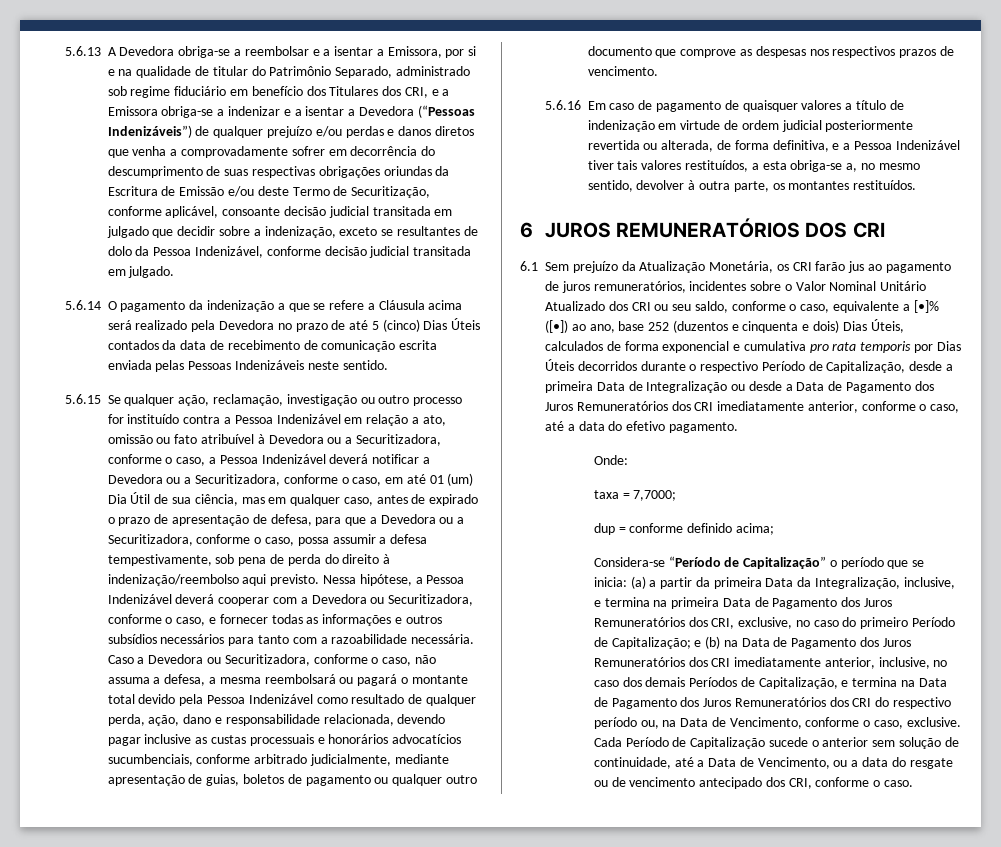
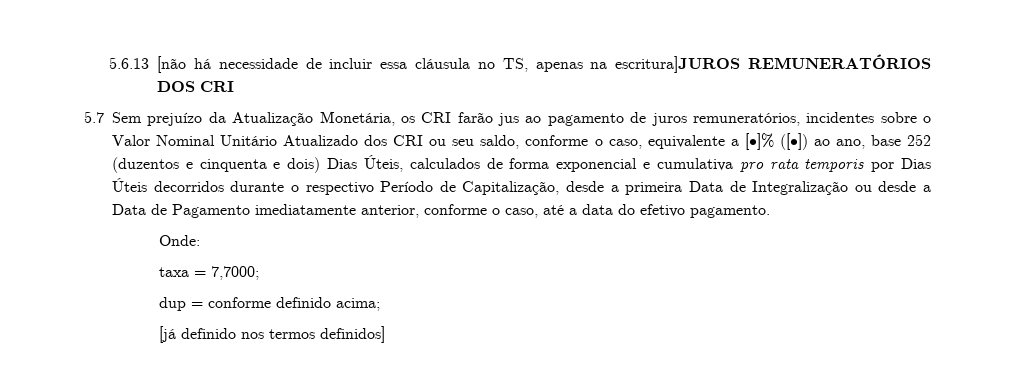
[107,46,477,58] [107,66,470,78] [107,86,450,98] [107,105,475,118] [107,125,474,138] [107,146,436,158] [107,166,450,178] [107,186,431,198] [107,206,453,218] [106,226,478,238] [107,246,472,258] [107,266,175,278] [64,300,463,312] [107,318,481,332] [107,340,438,352] [107,360,388,372] [64,394,463,406] [107,414,446,426] [107,434,441,446] [107,454,430,466] [107,473,474,486] [107,492,479,506] [107,514,465,526] [107,534,428,546] [107,554,391,566] [107,574,465,586] [107,594,474,606] [107,614,442,626] [107,634,475,646] [107,654,436,666] [107,674,468,686] [107,694,476,706] [107,714,446,726] [107,734,462,746] [107,754,449,766] [107,774,477,786] [587,46,954,58] [587,66,658,76] [544,100,904,112] [587,120,914,132] [587,140,960,152] [587,160,920,172] [587,180,917,192] [520,222,611,238] A Devedora obriga-se a reembolsar e a isentar a Emissora, por si e na qualidade de titular do Patrimônio Separado, administrado sob regime fiduciário em benefício dos Titulares dos CRI, e a Emissora obriga-se a indenizar e a isentar a Devedora (“Pessoas Indenizáveis”) de qualquer prejuízo e/ou perdas e danos diretos que venha a comprovadamente sofrer em decorrência do descumprimento de suas respectivas obrigações oriundas da Escritura de Emissão e/ou deste Termo de Securitização, conforme aplicável, consoante decisão judicial transitada em julgado que decidir sobre a indenização, exceto se resultantes de dolo da Pessoa Indenizável, conforme decisão judicial transitada em julgado. // 5.6.14 O pagamento da indenização a que se refere a Cláusula acima será realizado pela Devedora no prazo de até 5 (cinco) Dias Úteis contados da data de recebimento de comunicação escrita enviada pelas Pessoas Indenizáveis neste sentido. // 5.6.15 Se qualquer ação, reclamação, investigação ou outro processo for instituído contra a Pessoa Indenizável em relação a ato, omissão ou fato atribuível à Devedora ou a Securitizadora, conforme o caso, a Pessoa Indenizável deverá notificar a Devedora ou a Securitizadora, conforme o caso, em até 01 (um) Dia Útil de sua ciência, mas em qualquer caso, antes de expirado o prazo de apresentação de defesa, para que a Devedora ou a Securitizadora, conforme o caso, possa assumir a defesa tempestivamente, sob pena de perda do direito à indenização/reembolso aqui previsto. Nessa hipótese, a Pessoa Indenizável deverá cooperar com a Devedora ou Securitizadora, conforme o caso, e fornecer todas as informações e outros subsídios necessários para tanto com a razoabilidade necessária. Caso a Devedora ou Securitizadora, conforme o caso, não assuma a defesa, a mesma reembolsará ou pagará o montante total devido pela Pessoa Indenizável como resultado de qualquer perda, ação, dano e responsabilidade relacionada, devendo pagar inclusive as custas processuais e honorários advocatícios sucumbenciais, conforme arbitrado judicialmente, mediante apresentação de guias, boletos de pagamento ou qualquer outro documento que comprove as despesas nos respectivos prazos de vencimento. // 5.6.16 Em caso de pagamento de quaisquer valores a título de indenização em virtude de ordem judicial posteriormente revertida ou alterada, de forma definitiva, e a Pessoa Indenizável tiver tais valores restituídos, a esta obriga-se a, no mesmo sentido, devolver à outra parte, os montantes restituídos. // 6 JUROS -> [157,56,741,73] [não há necessidade de incluir essa cláusula no TS, apenas na escritura]JUROS
[520,261,538,271] 6.1 -> [84,111,104,123] 5.7
[914,381,934,391] [545,401,714,411] dos Juros Remuneratórios dos CRI -> (250, 211) none
[593,556,925,569] [593,576,955,589] [593,597,893,609] [593,617,956,629] [593,636,911,649] [593,657,948,669] [593,677,947,689] [593,697,952,709] [593,717,961,729] [593,737,959,749] [593,757,953,769] [593,777,914,789] Considera-se “Período de Capitalização” o período que se inicia: (a) a partir da primeira Data da Integralização, inclusive, e termina na primeira Data de Pagamento dos Juros Remuneratórios dos CRI, exclusive, no caso do primeiro Período de Capitalização; e (b) na Data de Pagamento dos Juros Remuneratórios dos CRI imediatamente anterior, inclusive, no caso dos demais Períodos de Capitalização, e termina na Data de Pagamento dos Juros Remuneratórios dos CRI do respectivo período ou, na Data de Vencimento, conforme o caso, exclusive. Cada Período de Capitalização sucede o anterior sem solução de continuidade, até a Data de Vencimento, ou a data do resgate ou de vencimento antecipado dos CRI, conforme o caso. -> [159,326,386,343] [já definido nos termos definidos]

